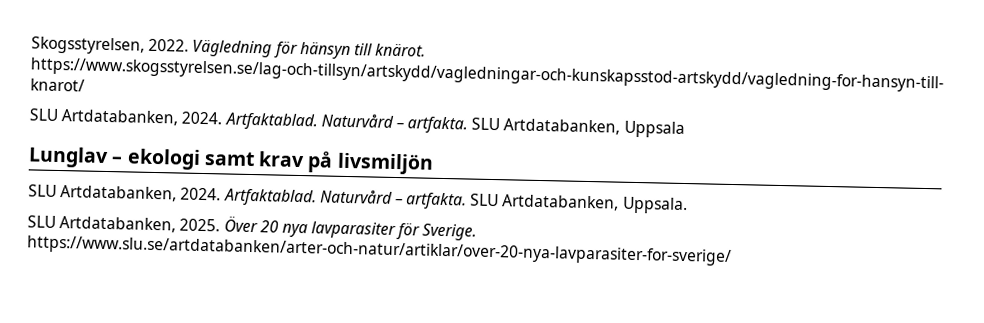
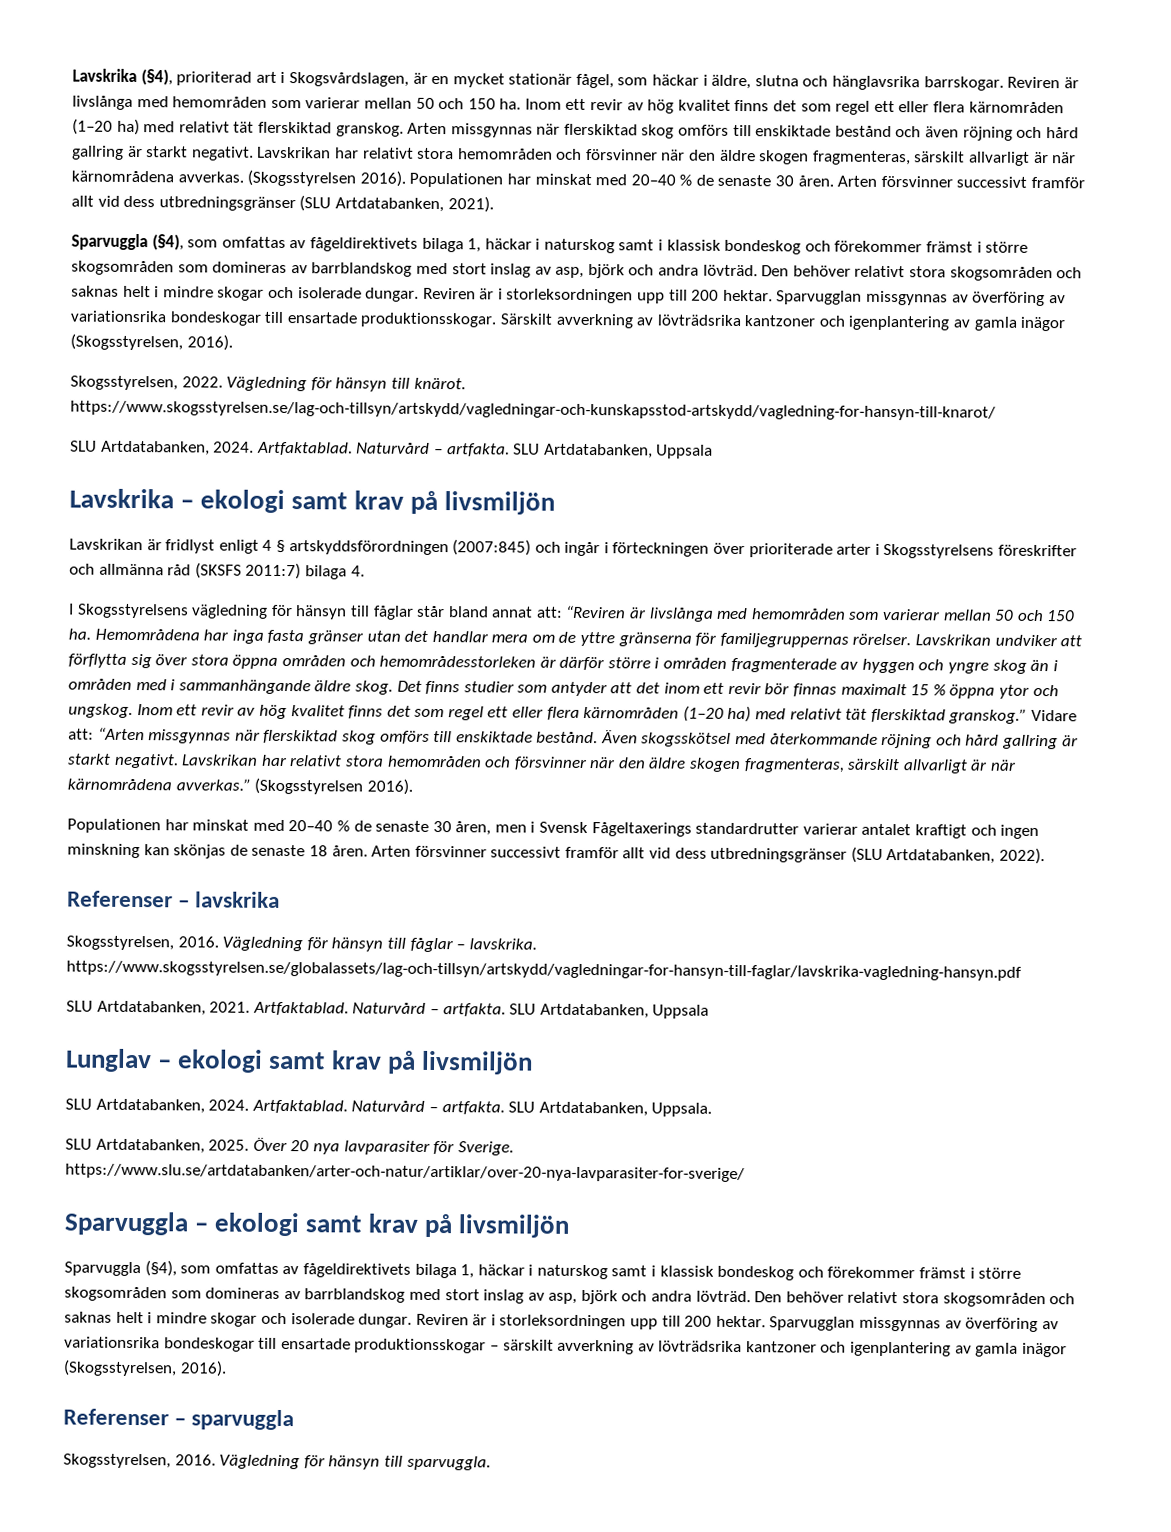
(31, 45) none -> [72,68,1079,91] [72,95,1064,115] [72,118,1079,141] [72,145,1077,166] [71,169,1086,189] [71,195,494,213] [71,233,1029,255] [71,260,1083,282] [71,285,1066,307] [70,310,1066,332] [70,333,233,351] Lavskrika (§4), prioriterad art i Skogsvårdslagen, är en mycket stationär fågel, som häckar i äldre, slutna och hänglavsrika barrskogar. Reviren är livslånga med hemområden som varierar mellan 50 och 150 ha. Inom ett revir av hög kvalitet finns det som regel ett eller flera kärnområden (1–20 ha) med relativt tät flerskiktad granskog. Arten missgynnas när flerskiktad skog omförs till enskiktade bestånd och även röjning och hård gallring är starkt negativt. Lavskrikan har relativt stora hemområden och försvinner när den äldre skogen fragmenteras, särskilt allvarligt är när kärnområdena avverkas. (Skogsstyrelsen 2016). Populationen har minskat med 20–40 % de senaste 30 åren. Arten försvinner successivt framför allt vid dess utbredningsgränser (SLU Artdatabanken, 2021). // Sparvuggla (§4), som omfattas av fågeldirektivets bilaga 1, häckar i naturskog samt i klassisk bondeskog och förekommer främst i större skogsområden som domineras av barrblandskog med stort inslag av asp, björk och andra lövträd. Den behöver relativt stora skogsområden och saknas helt i mindre skogar och isolerade dungar. Reviren är i storleksordningen upp till 200 hektar. Sparvugglan missgynnas av överföring av variationsrika bondeskogar till ensartade produktionsskogar. Särskilt avverkning av lövträdsrika kantzoner och igenplantering av gamla inägor (Skogsstyrelsen, 2016). //
(685, 129) none -> [69,488,555,515] [69,538,1078,559] [69,562,365,580] [68,603,1076,622] [68,628,1083,648] [68,653,1058,674] [68,678,1059,699] [68,703,1077,724] [68,727,1078,750] [67,753,1017,774] [67,777,413,795] [67,818,1040,840] [67,843,1046,865] [67,890,281,908] [66,935,537,953] [66,960,1022,981] [66,1000,710,1019] // Lavskrika – ekologi samt krav på livsmiljön // Lavskrikan är fridlyst enligt 4 § artskyddsförordningen (2007:845) och ingår i förteckningen över prioriterade arter i Skogsstyrelsens föreskrifter och allmänna råd (SKSFS 2011:7) bilaga 4. // I Skogsstyrelsens vägledning för hänsyn till fåglar står bland annat att: “Reviren är livslånga med hemområden som varierar mellan 50 och 150 ha. Hemområdena har inga fasta gränser utan det handlar mera om de yttre gränserna för familjegruppernas rörelser. Lavskrikan undviker att förflytta sig över stora öppna områden och hemområdesstorleken är därför större i områden fragmenterade av hyggen och yngre skog än i områden med i sammanhängande äldre skog. Det finns studier som antyder att det inom ett revir bör finnas maximalt 15 % öppna ytor och ungskog. Inom ett revir av hög kvalitet finns det som regel ett eller flera kärnområden (1–20 ha) med relativt tät flerskiktad granskog.” Vidare att: “Arten missgynnas när flerskiktad skog omförs till enskiktade bestånd. Även skogsskötsel med återkommande röjning och hård gallring är starkt negativt. Lavskrikan har relativt stora hemområden och försvinner när den äldre skogen fragmenteras, särskilt allvarligt är när kärnområdena avverkas.” (Skogsstyrelsen 2016). // Populationen har minskat med 20–40 % de senaste 30 åren, men i Svensk Fågeltaxerings standardrutter varierar antalet kraftigt och ingen minskning kan skönjas de senaste 18 åren. Arten försvinner successivt framför allt vid dess utbredningsgränser (SLU Artdatabanken, 2022). // Referenser – lavskrika // Skogsstyrelsen, 2016. Vägledning för hänsyn till fåglar – lavskrika. https://www.skogsstyrelsen.se/globalassets/lag-och-tillsyn/artskydd/vagledningar-for-hansyn-till-faglar/lavskrika-vagledning-hansyn.pdf // SLU Artdatabanken, 2021. Artfaktablad. Naturvård – artfakta. SLU Artdatabanken, Uppsala
(732, 250) none -> [64,1211,570,1238] [64,1260,1022,1281] [64,1286,1076,1308] [64,1311,1059,1333] [64,1336,1067,1358] [63,1359,227,1377] [63,1408,295,1431] [63,1453,491,1471] // Sparvuggla – ekologi samt krav på livsmiljön // Sparvuggla (§4), som omfattas av fågeldirektivets bilaga 1, häckar i naturskog samt i klassisk bondeskog och förekommer främst i större skogsområden som domineras av barrblandskog med stort inslag av asp, björk och andra lövträd. Den behöver relativt stora skogsområden och saknas helt i mindre skogar och isolerade dungar. Reviren är i storleksordningen upp till 200 hektar. Sparvugglan missgynnas av överföring av variationsrika bondeskogar till ensartade produktionsskogar – särskilt avverkning av lövträdsrika kantzoner och igenplantering av gamla inägor (Skogsstyrelsen, 2016). // Referenser – sparvuggla // Skogsstyrelsen, 2016. Vägledning för hänsyn till sparvuggla.

